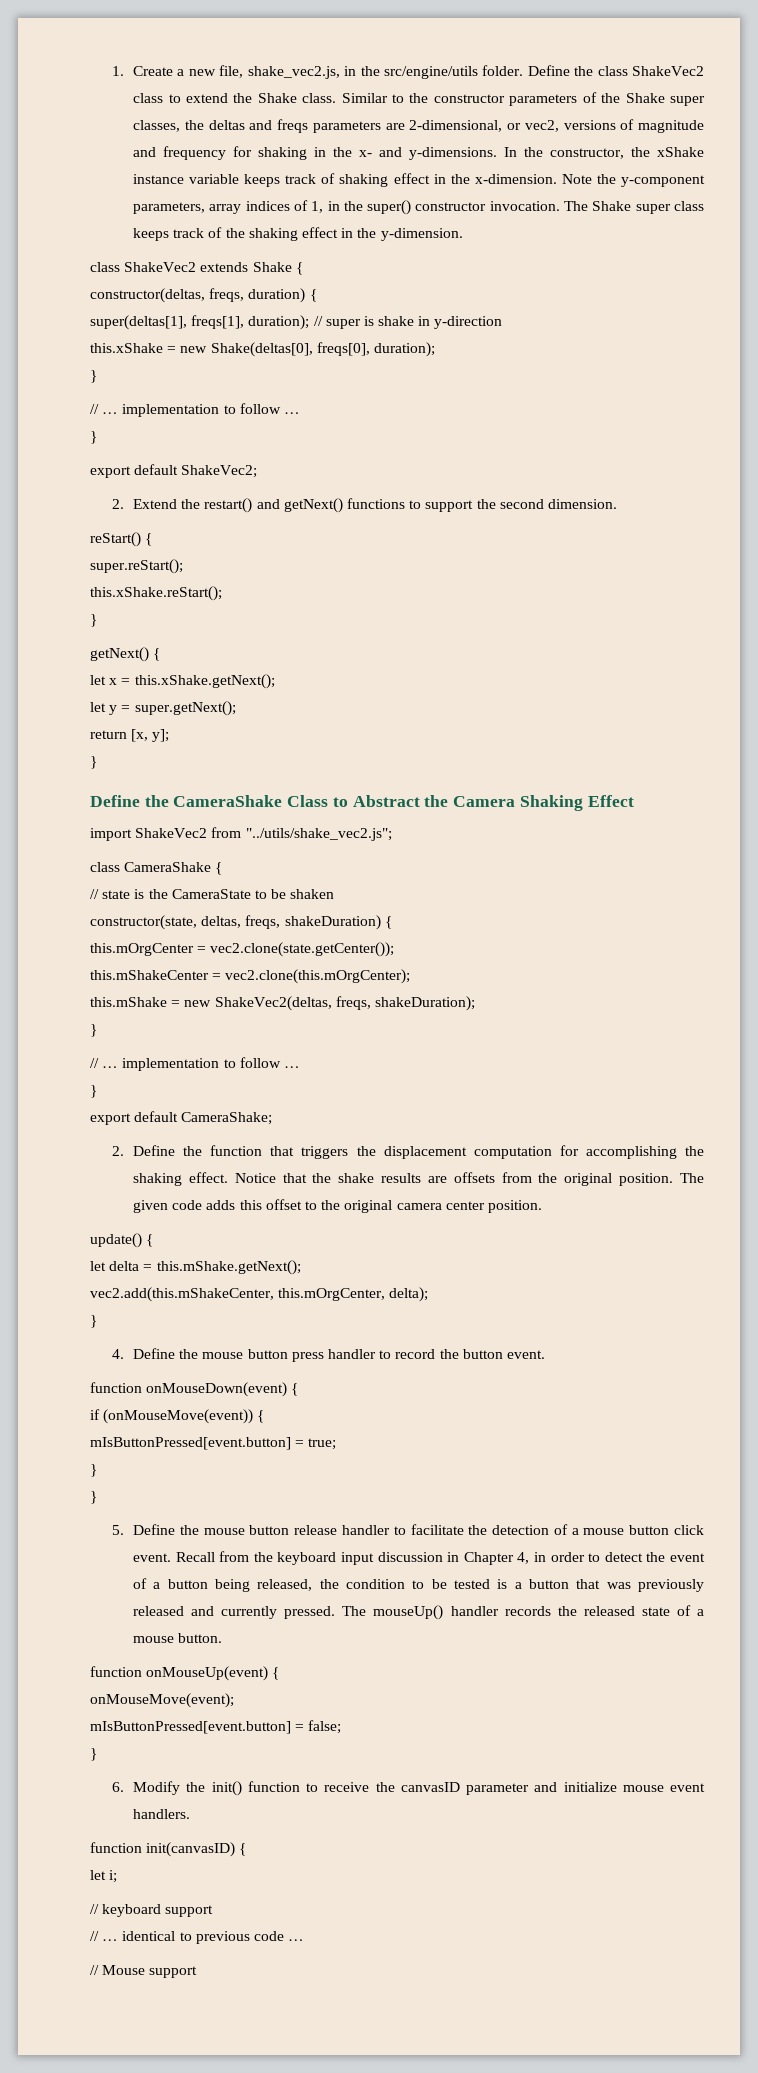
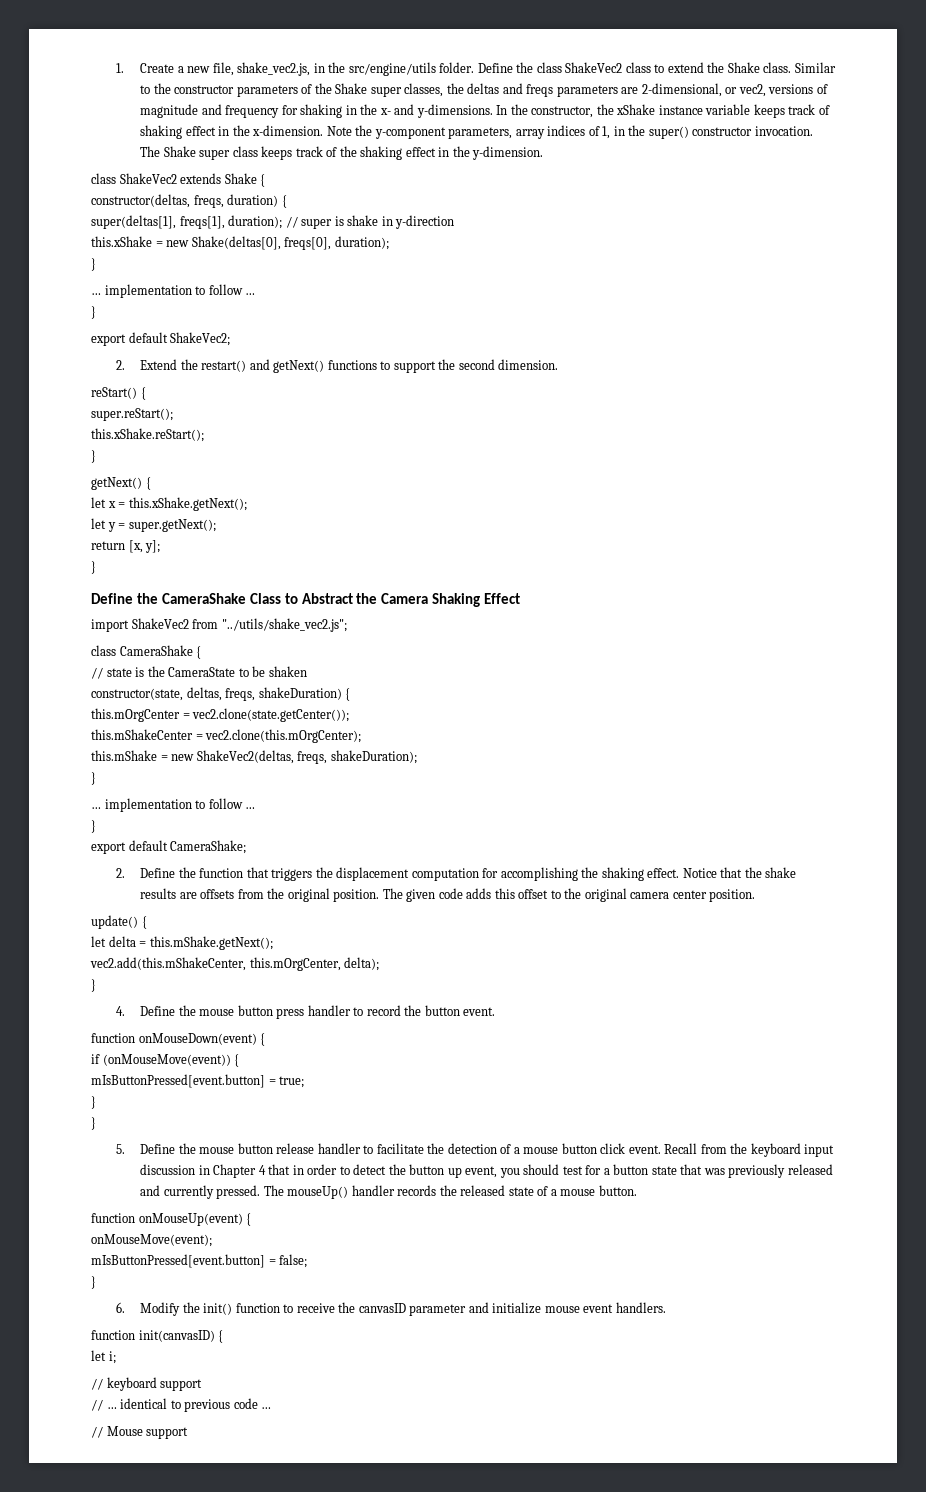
[90,404,99,414] // -> (96, 264) none
[90,1058,99,1068] // -> (96, 778) none
[517,1552,530,1564] 4, -> [258,1164,291,1175] 4 that
[669,1553,705,1562] [133,1578,570,1592] event of a button being released, the condition to be tested is a button -> [409,1164,677,1178] button up event, you should test for a button state

